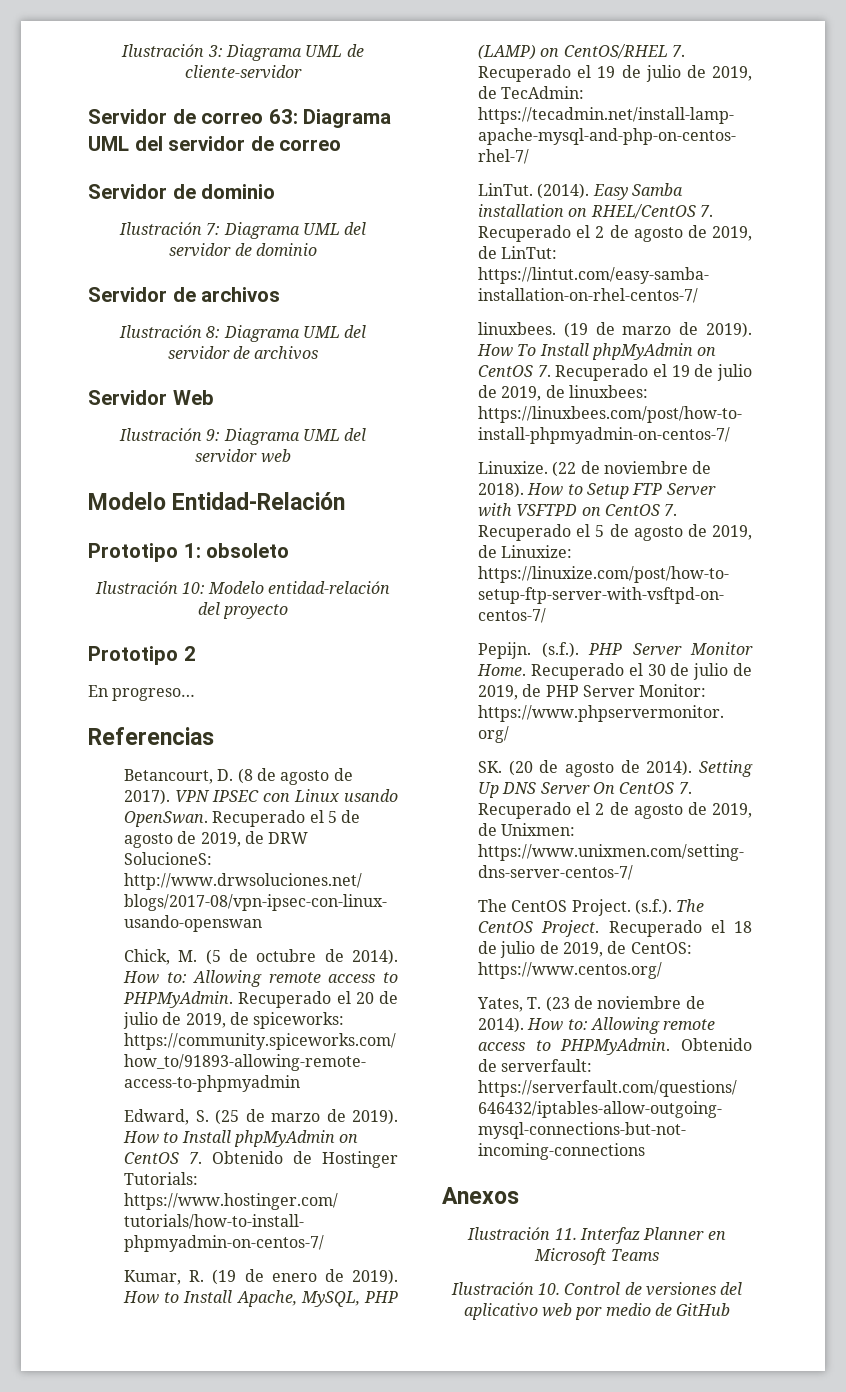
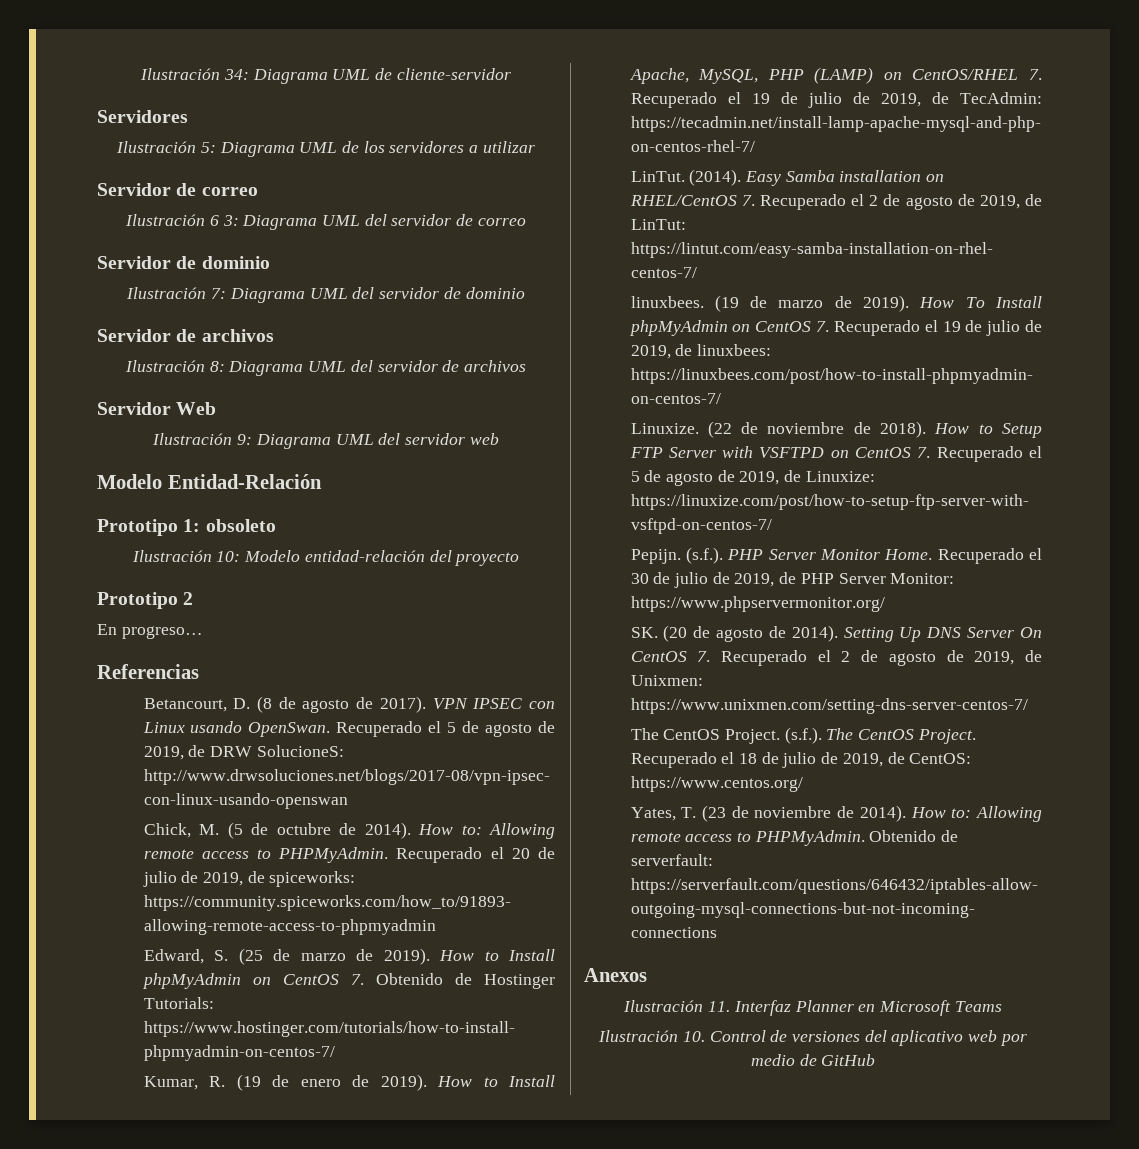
[121,44,223,57] Ilustración 3: -> [140,68,249,80] Ilustración 34:
(302, 72) none -> [97,110,188,123] [116,141,535,157] // Servidores // Ilustración 5: Diagrama UML de los servidores a utilizar
[268,109,298,124] 63: -> [125,214,239,226] // Ilustración 6 3:

